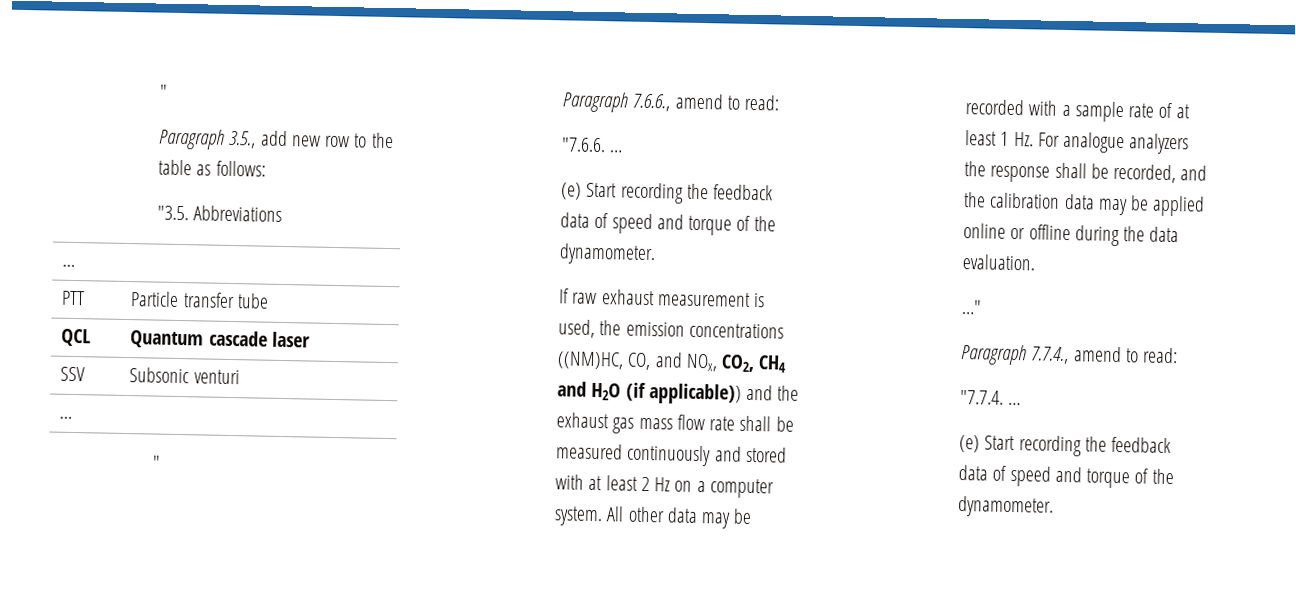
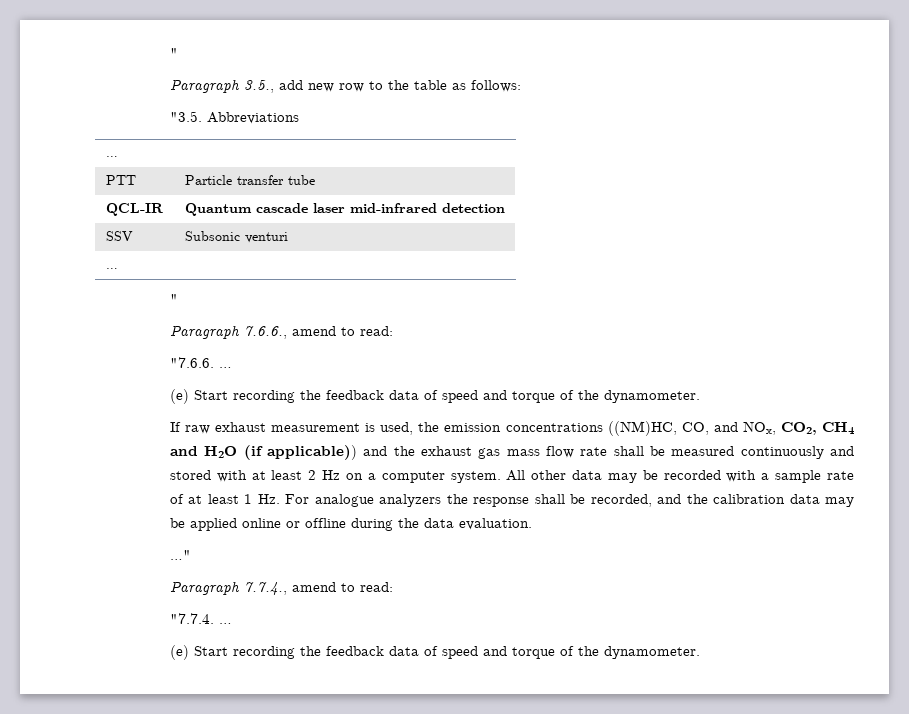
[61,328,92,347] QCL -> [105,203,164,216] QCL-IR
(310, 339) none -> [349,203,505,213] mid-infrared detection

